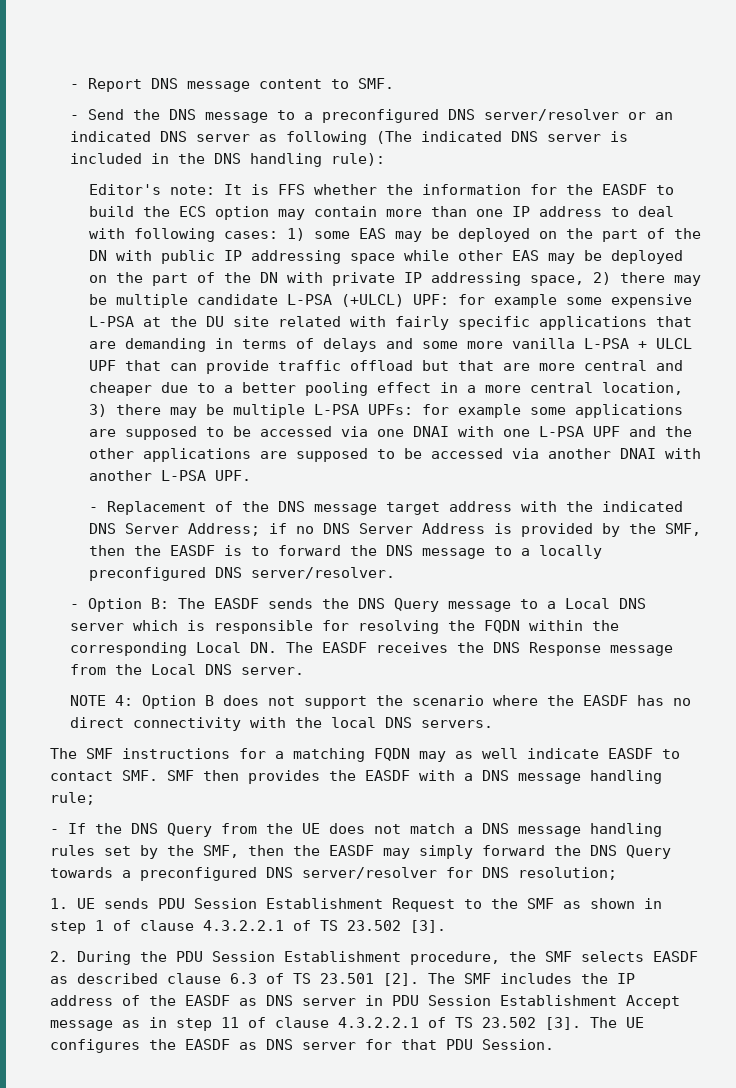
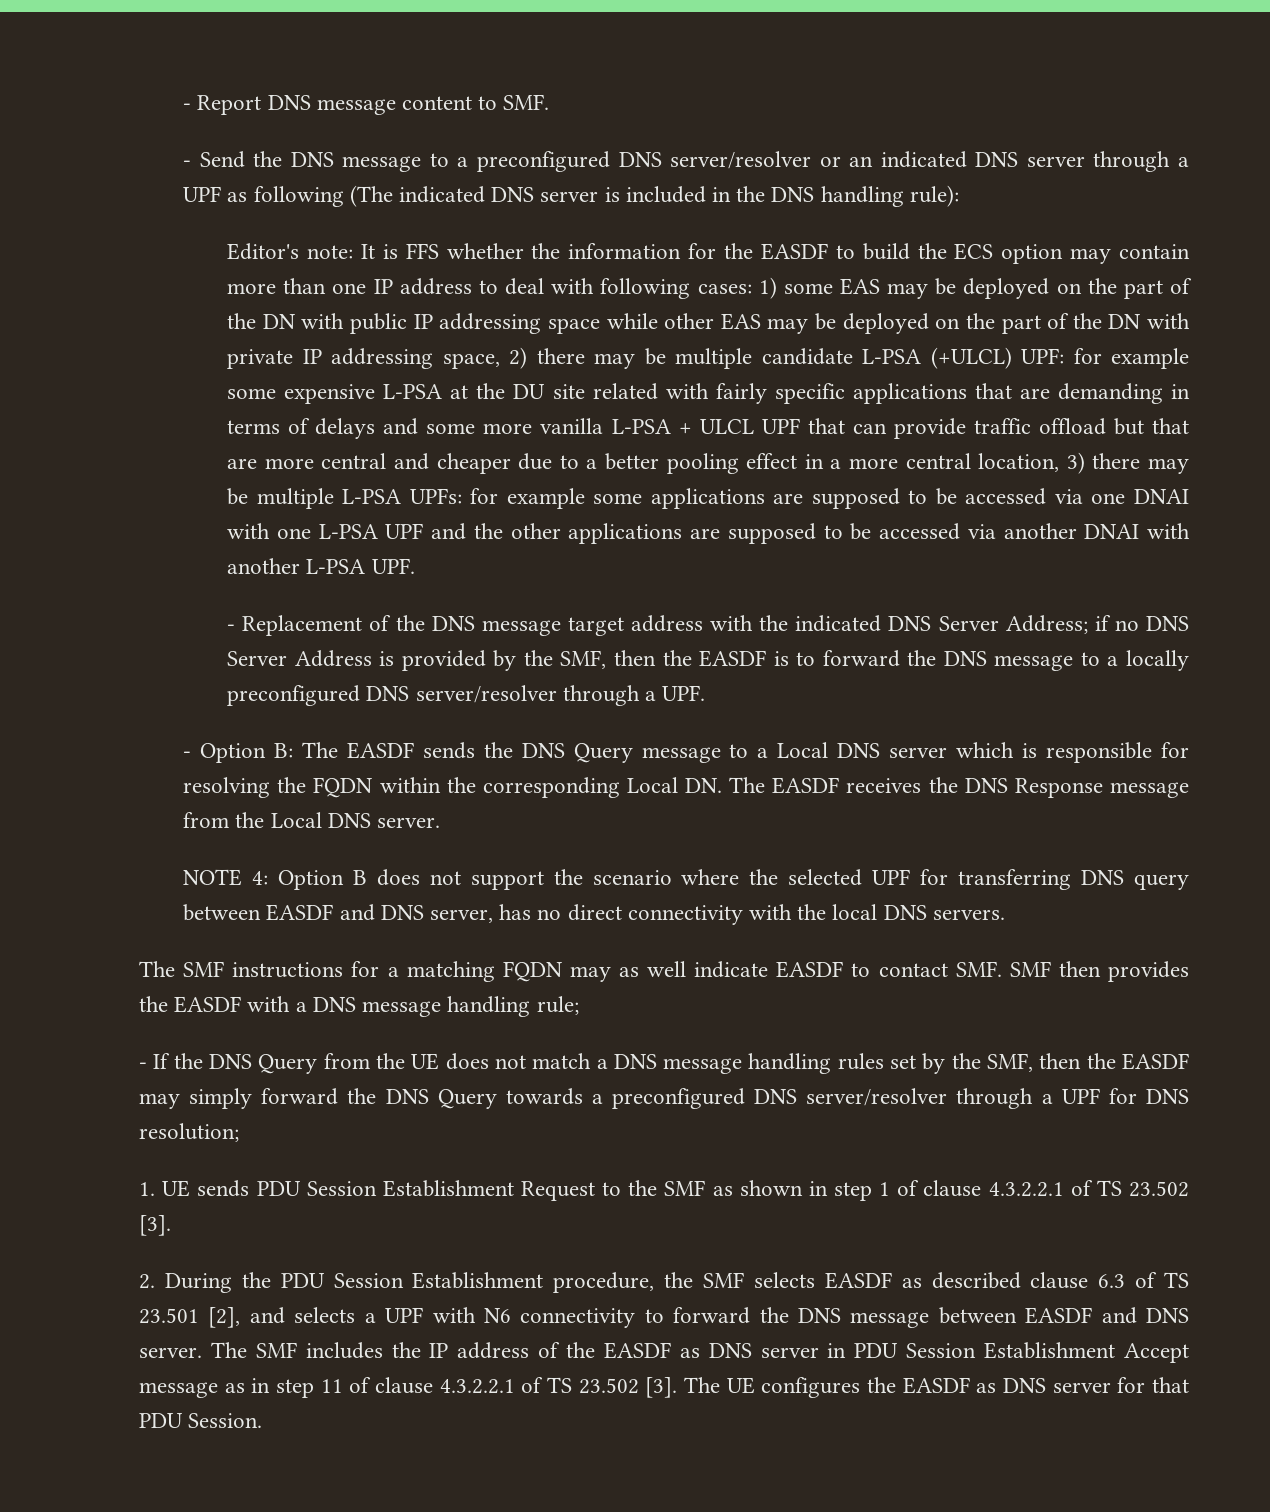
(250, 138) none -> [1093,151,1190,172] [183,186,222,202] through a UPF
[250,567,395,579] server/resolver. -> [415,685,706,706] server/resolver through a UPF.
[582,695,628,706] EASDF -> [788,869,1190,890] [183,904,493,923] selected UPF for transferring DNS query between EASDF and DNS server,
(438, 873) none -> [956,1088,1100,1109] through a UPF
[383,973,420,986] [2]. -> [208,1307,1189,1328] [139,1347,203,1358] [2], and selects a UPF with N6 connectivity to forward the DNS message between EASDF and DNS server.

